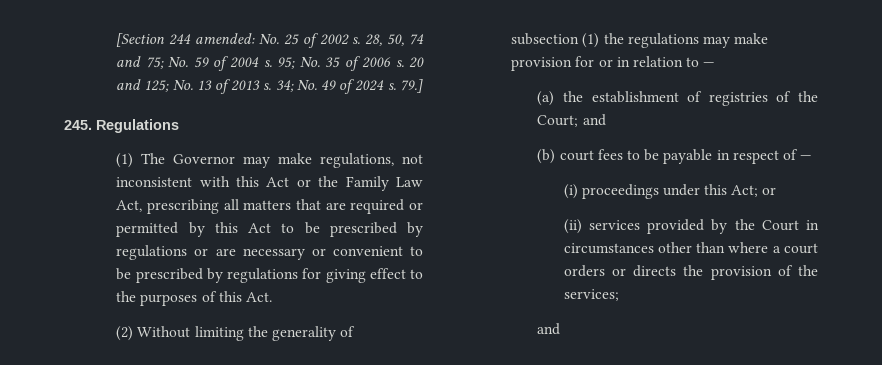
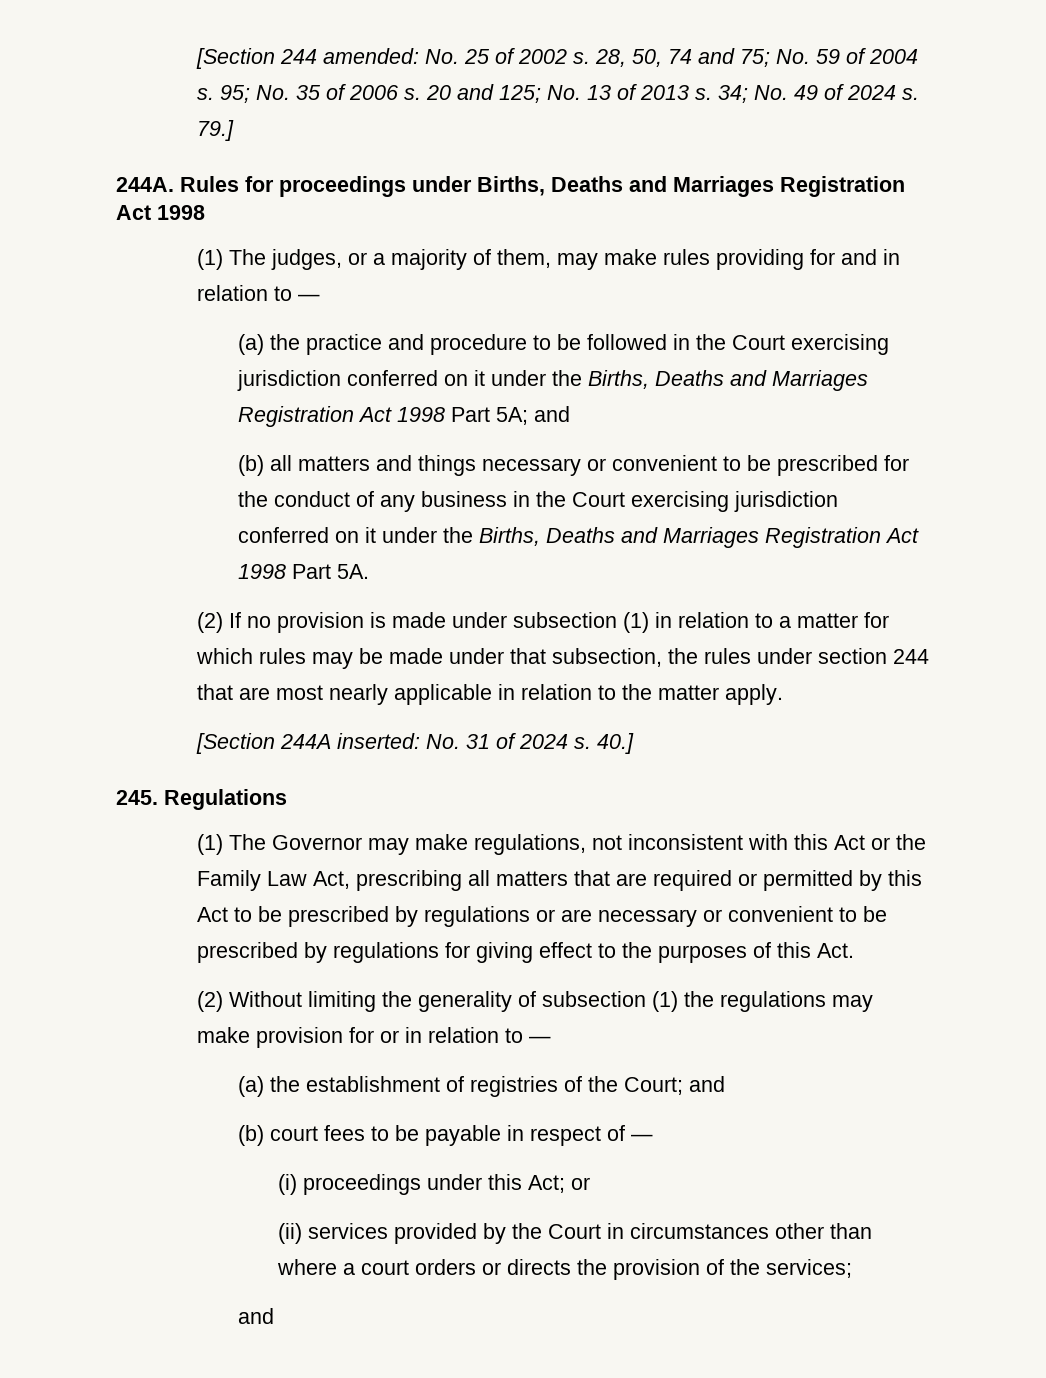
(423, 86) none -> [116,176,905,197] [116,205,205,220] [197,249,901,270] [197,285,321,301] [237,334,889,355] [236,370,868,391] [237,406,570,427] [237,455,909,476] [237,491,838,512] [237,527,919,548] [237,564,369,579] [197,612,890,633] [196,648,930,669] [197,684,784,705] [196,733,635,754] // 244A. Rules for proceedings under Births, Deaths and Marriages Registration Act 1998 // (1) The judges, or a majority of them, may make rules providing for and in relation to — // (a) the practice and procedure to be followed in the Court exercising jurisdiction conferred on it under the Births, Deaths and Marriages Registration Act 1998 Part 5A; and // (b) all matters and things necessary or convenient to be prescribed for the conduct of any business in the Court exercising jurisdiction conferred on it under the Births, Deaths and Marriages Registration Act 1998 Part 5A. // (2) If no provision is made under subsection (1) in relation to a matter for which rules may be made under that subsection, the rules under section 244 that are most nearly applicable in relation to the matter apply. // [Section 244A inserted: No. 31 of 2024 s. 40.]

